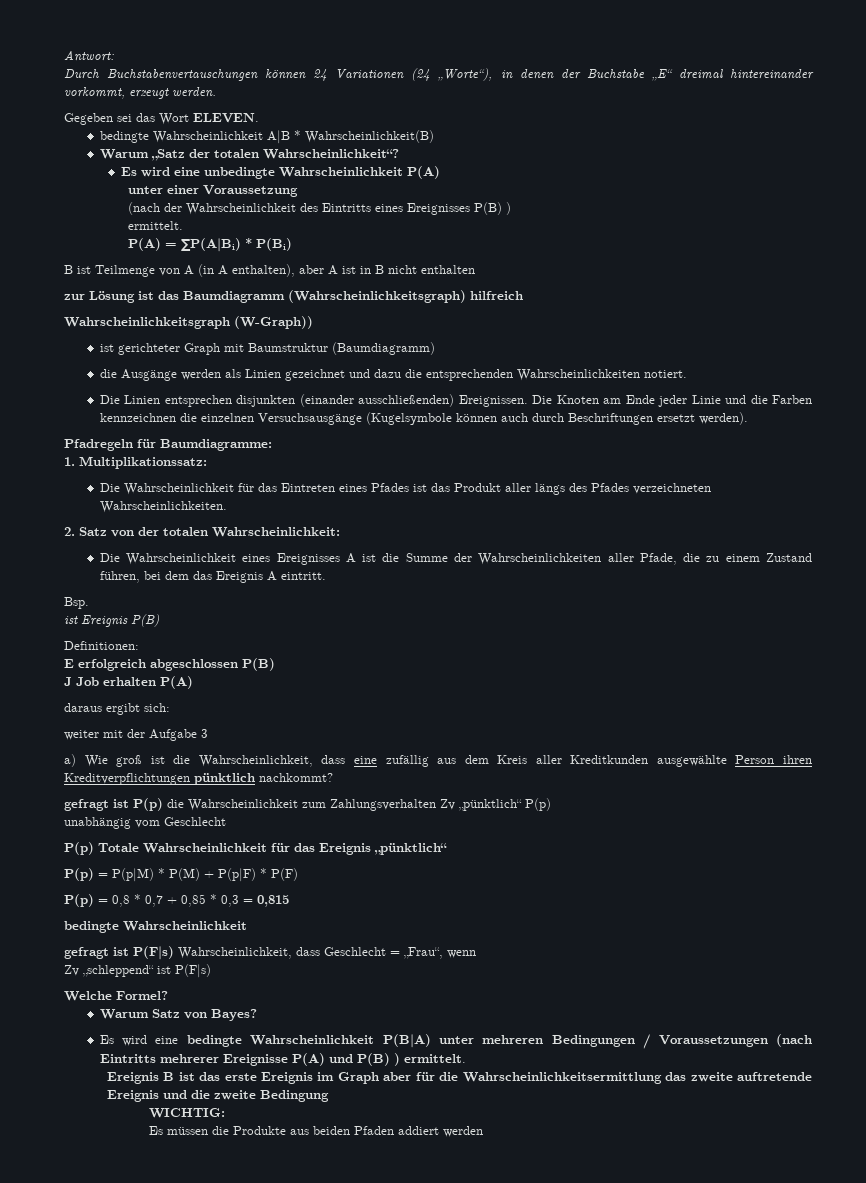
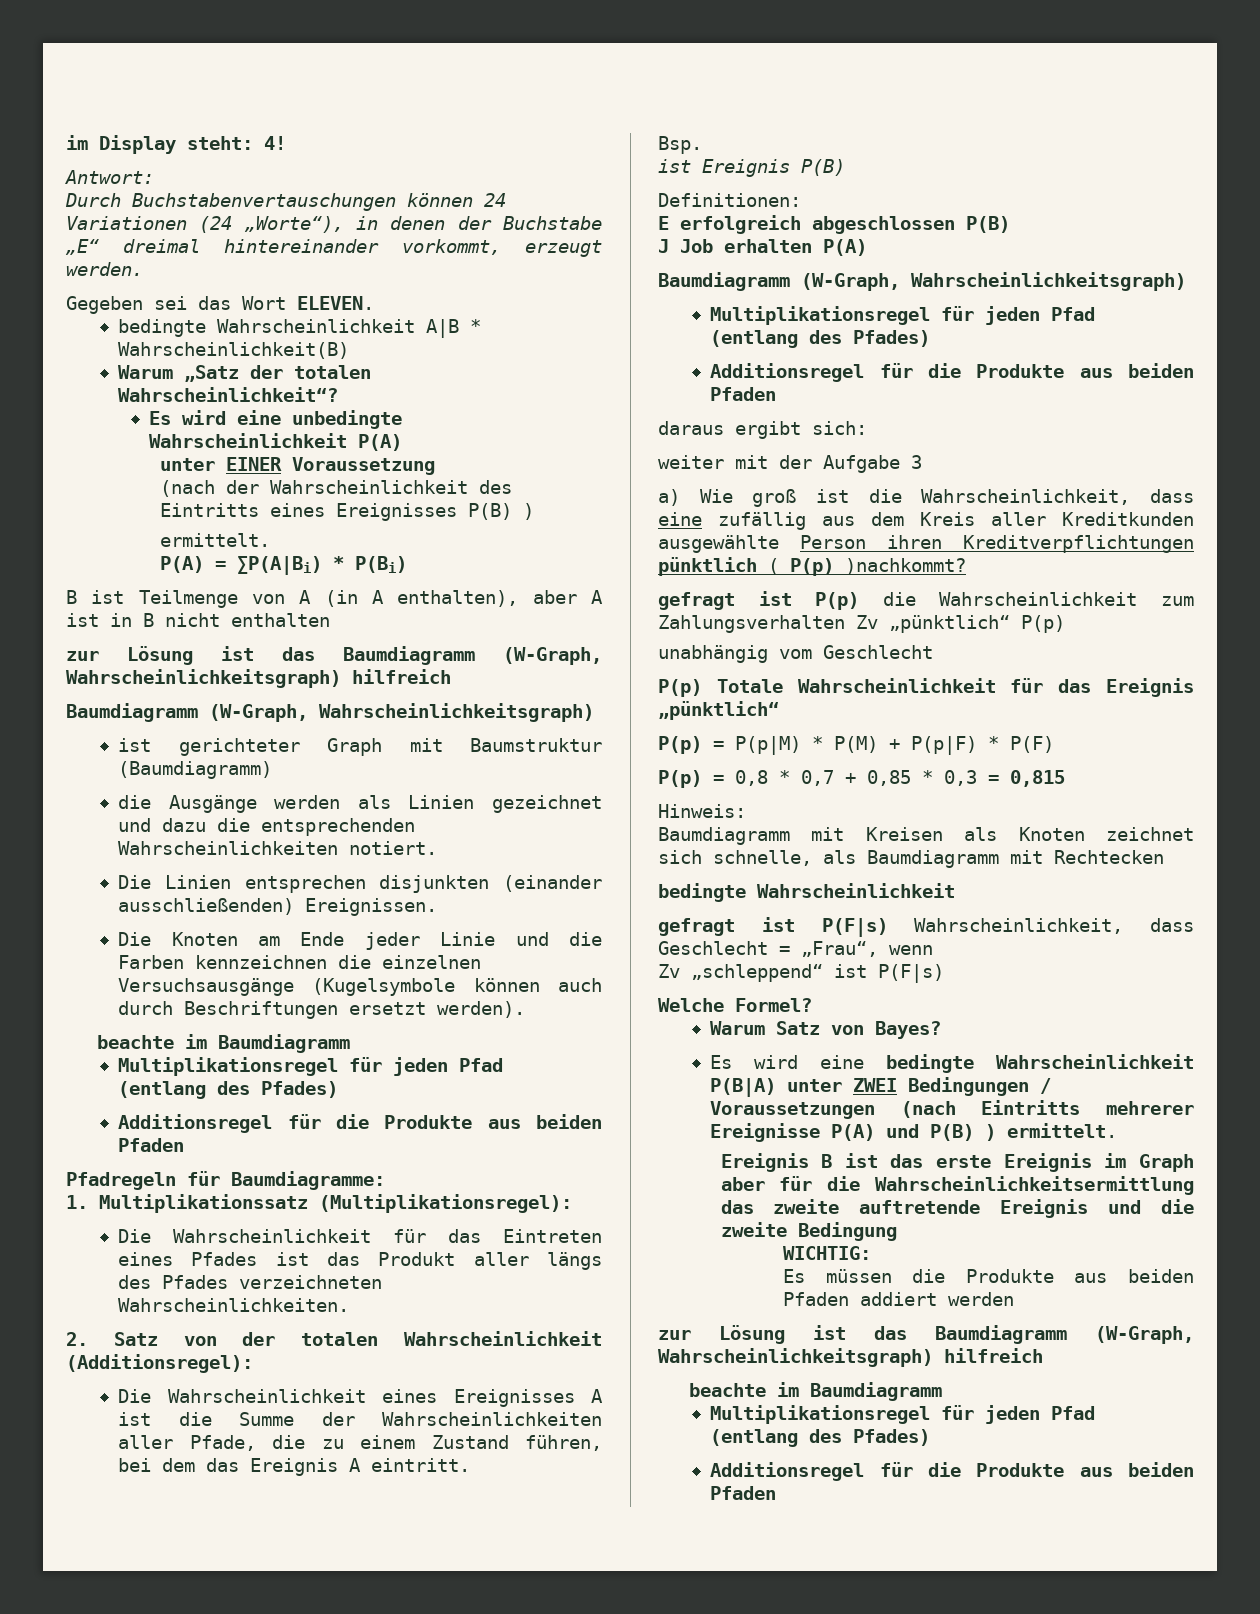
(64, 55) none -> [66,135,286,154] im Display steht: 4! //
[167,185,200,194] einer -> [225,457,282,471] EINER
[288,290,523,303] [64,316,313,329] (Wahrscheinlichkeitsgraph) hilfreich // Wahrscheinlichkeitsgraph (W-Graph)) -> [503,647,602,665] [66,669,451,688] [66,703,594,722] (W-Graph, Wahrscheinlichkeitsgraph) hilfreich // Baumdiagramm (W-Graph, Wahrscheinlichkeitsgraph)
(528, 401) none -> (438, 907) //
(748, 418) none -> [97,1034,351,1053] [118,1057,504,1076] [118,1081,339,1099] [118,1114,602,1133] [118,1138,185,1152] // beachte im Baumdiagramm // Multiplikationsregel für jeden Pfad (entlang des Pfades) // Additionsregel für die Produkte aus beiden Pfaden
[79,456,207,469] Multiplikationssatz: -> [99,1194,572,1213] Multiplikationssatz (Multiplikationsregel):
[212,527,340,537] Wahrscheinlichkeit: -> [404,1331,602,1346] [66,1354,253,1373] Wahrscheinlichkeit (Additionsregel):
(193, 682) none -> [658,272,1186,291] [710,306,1096,325] [710,330,931,348] [710,363,1194,382] [710,387,777,401] // Baumdiagramm (W-Graph, Wahrscheinlichkeitsgraph) // Multiplikationsregel für jeden Pfad (entlang des Pfades) // Additionsregel für die Produkte aus beiden Pfaden
[259,773,333,782] nachkommt? -> [768,558,966,576] ( P(p) )nachkommt?
(289, 901) none -> [658,804,746,818] [658,827,1194,845] [658,850,1164,868] // Hinweis: // Baumdiagramm mit Kreisen als Knoten zeichnet sich schnelle, als Baumdiagramm mit Rechtecken
[482,1035,544,1044] mehreren -> [853,1078,898,1092] ZWEI
(484, 1131) none -> [658,1325,1194,1344] [658,1348,1043,1367] [689,1382,943,1401] [710,1405,1096,1424] [710,1429,931,1447] [710,1462,1194,1481] [710,1486,777,1500] // zur Lösung ist das Baumdiagramm (W-Graph, Wahrscheinlichkeitsgraph) hilfreich // beachte im Baumdiagramm // Multiplikationsregel für jeden Pfad (entlang des Pfades) // Additionsregel für die Produkte aus beiden Pfaden

